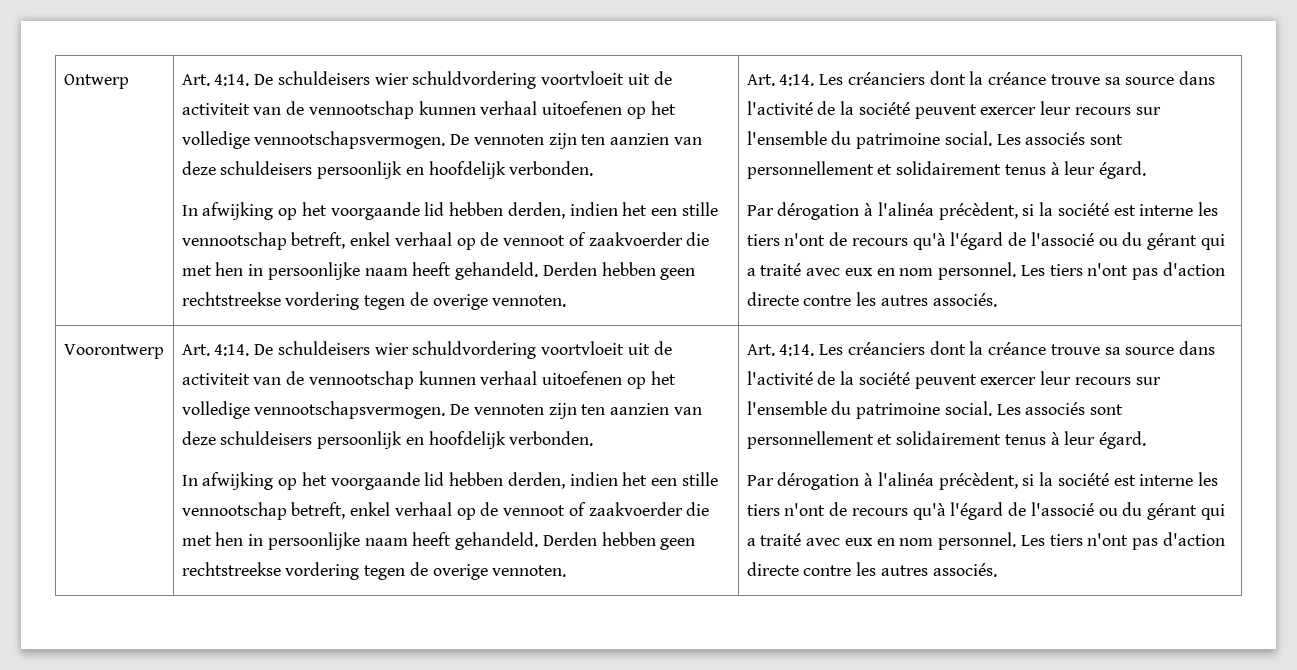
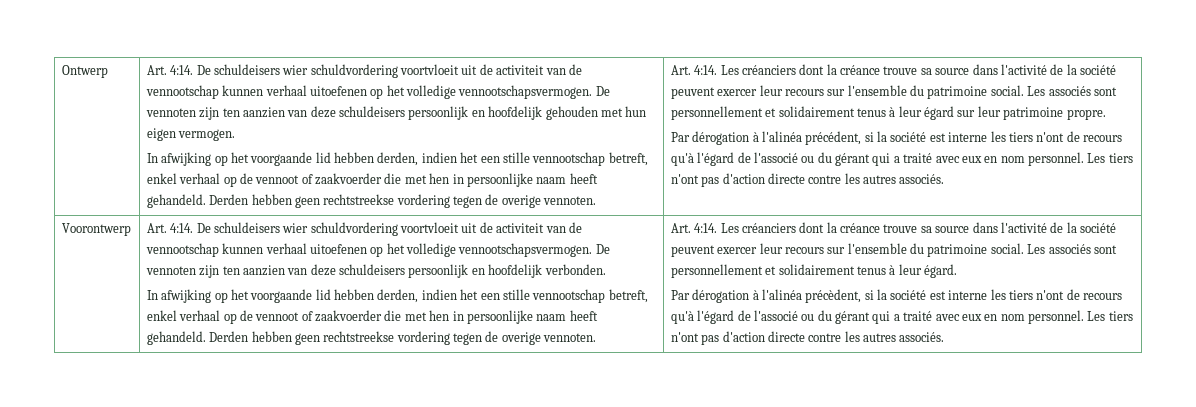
[509,161,594,176] verbonden. -> [545,106,647,120] [146,128,236,141] gehouden met hun eigen vermogen.
[1099,161,1147,179] [746,202,1018,220] égard. // Par dérogation à l'alinéa précèdent, -> [924,106,1106,120] [670,131,862,145] égard sur leur patrimoine propre. // Par dérogation à l'alinéa précédent,

